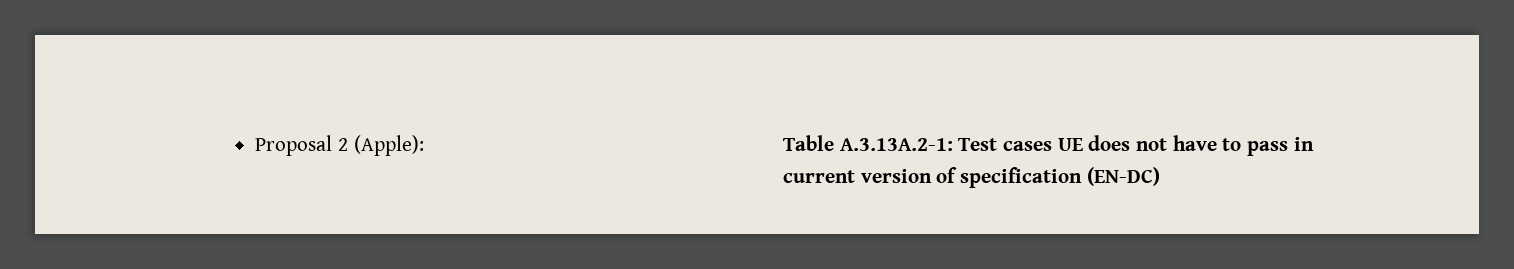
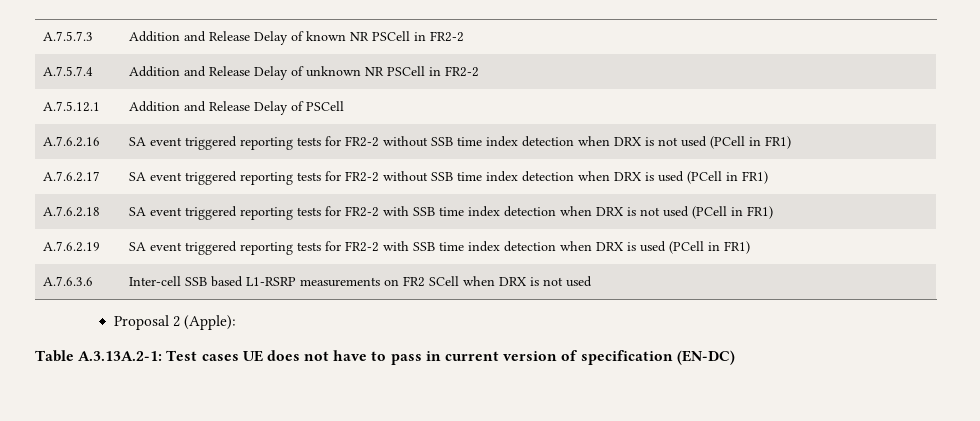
(255, 145) none -> [43,31,94,41] [129,31,465,45] [43,66,94,76] [129,66,480,80] [43,101,101,112] [129,101,345,115] [43,136,101,147] [129,136,792,150] [43,171,101,182] [129,171,769,185] [43,206,101,217] [129,206,774,220] [43,241,101,252] [129,241,751,255] [43,276,94,286] [129,276,593,287] A.7.5.7.3 | Addition and Release Delay of known NR PSCell in FR2-2 // A.7.5.7.4 | Addition and Release Delay of unknown NR PSCell in FR2-2 // A.7.5.12.1 | Addition and Release Delay of PSCell // A.7.6.2.16 | SA event triggered reporting tests for FR2-2 without SSB time index detection when DRX is not used (PCell in FR1) // A.7.6.2.17 | SA event triggered reporting tests for FR2-2 without SSB time index detection when DRX is used (PCell in FR1) // A.7.6.2.18 | SA event triggered reporting tests for FR2-2 with SSB time index detection when DRX is not used (PCell in FR1) // A.7.6.2.19 | SA event triggered reporting tests for FR2-2 with SSB time index detection when DRX is used (PCell in FR1) // A.7.6.3.6 | Inter-cell SSB based L1-RSRP measurements on FR2 SCell when DRX is not used //

